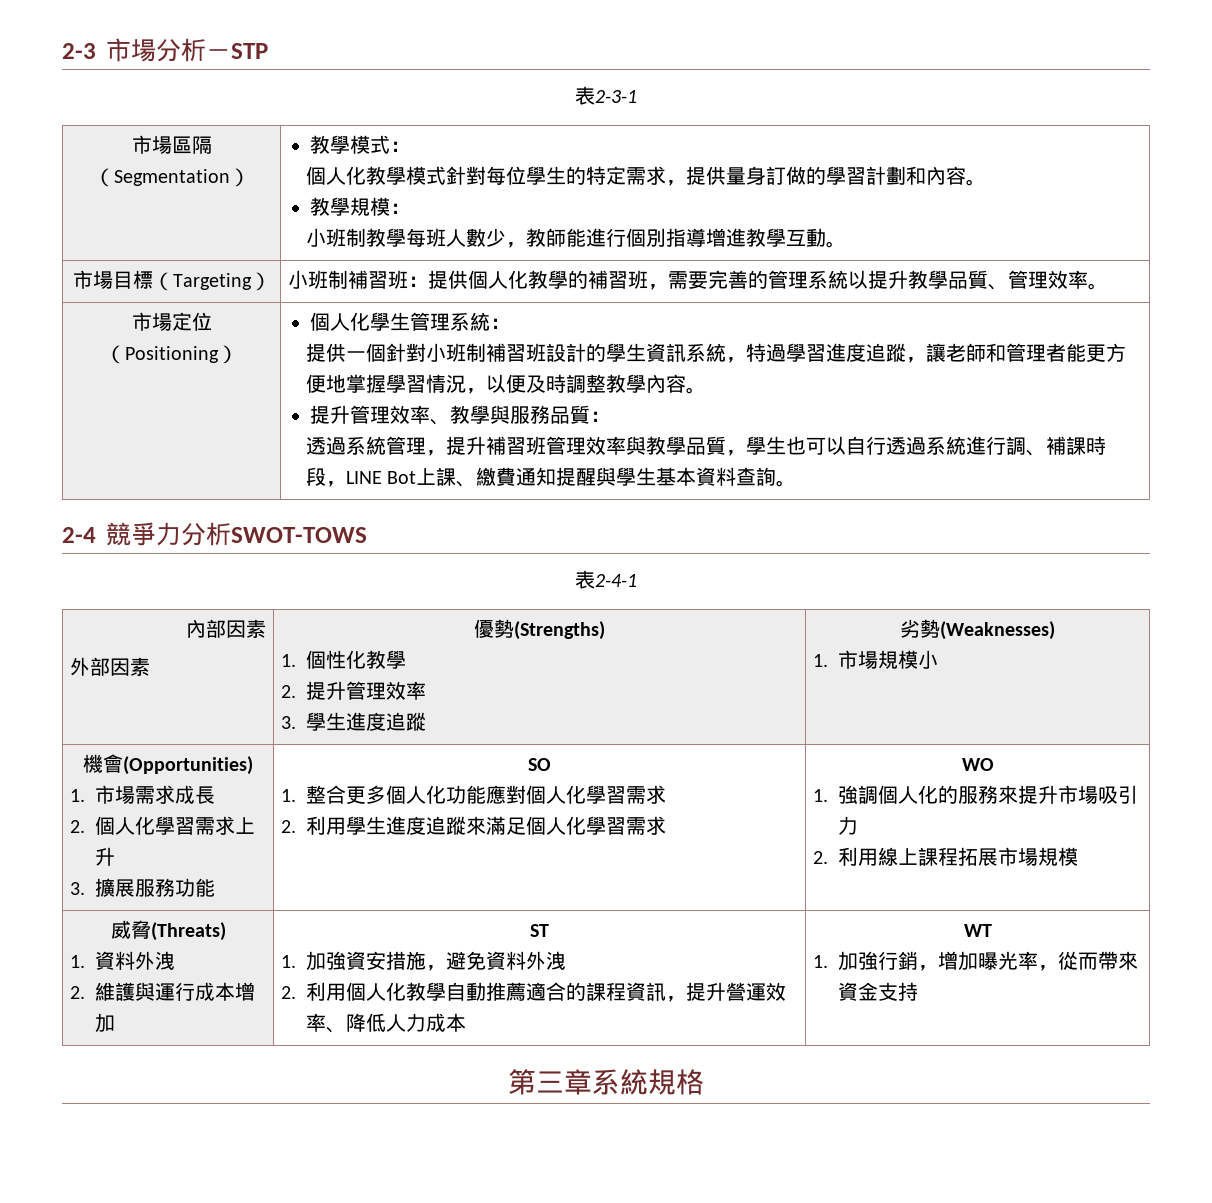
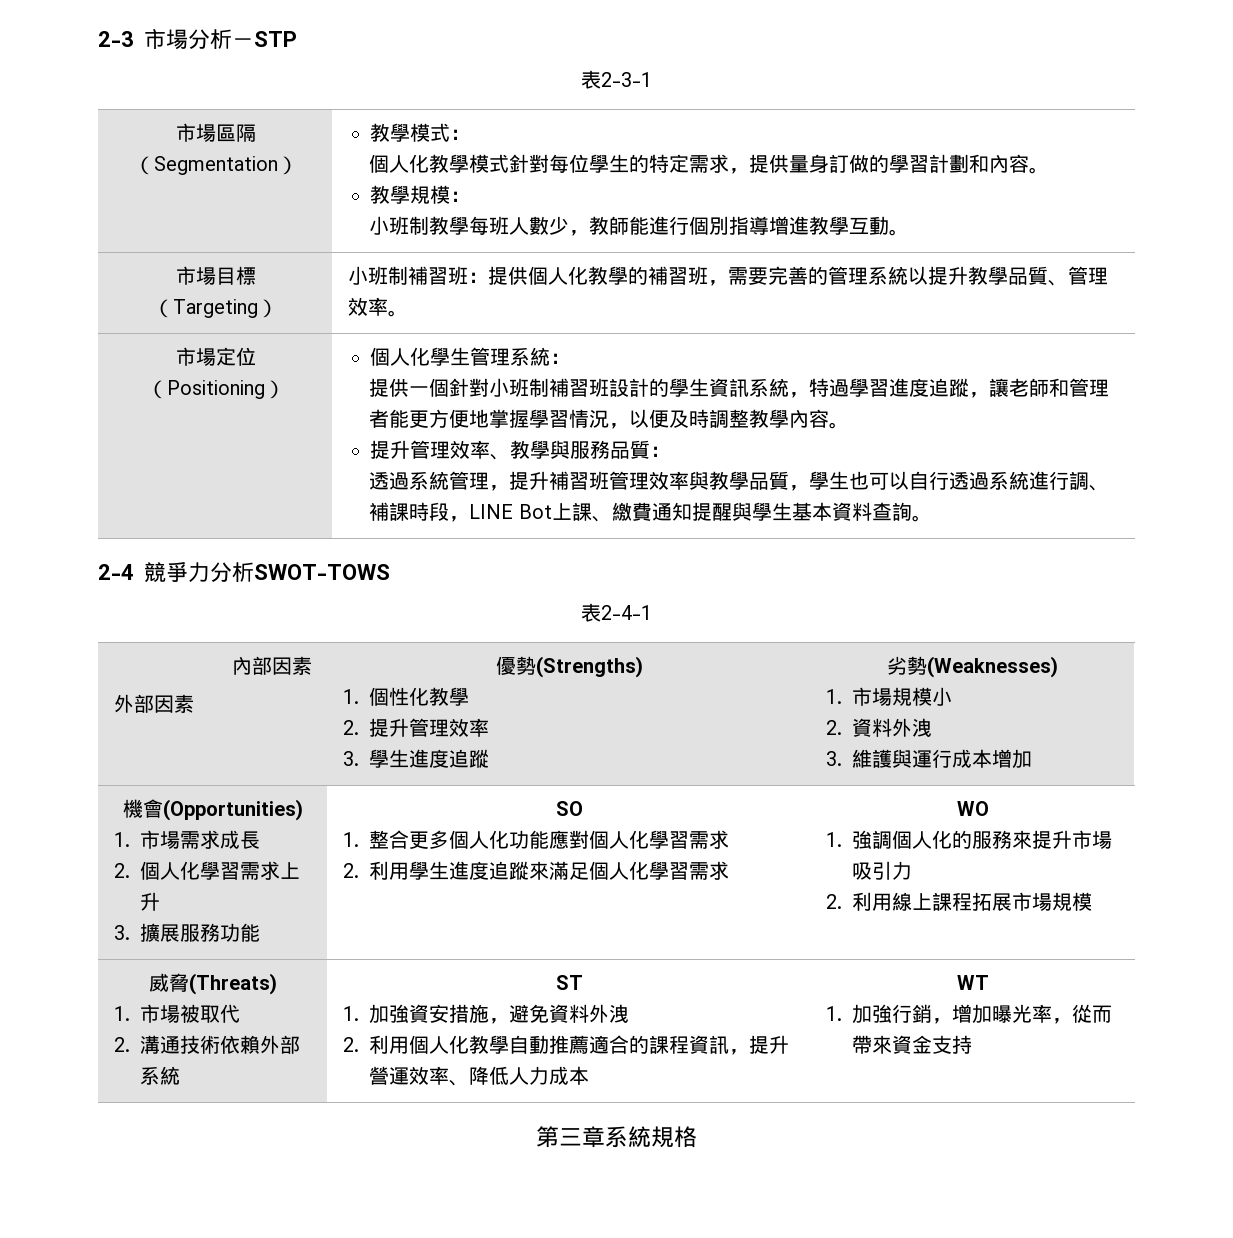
(939, 659) none -> [825,718,932,737] [825,749,1032,769] // 2.資料外洩 // 3.維護與運行成本增加
[95,951,176,970] [70,982,256,1001] [95,1013,116,1033] 資料外洩 // 2.維護與運行成本增加 -> [139,1004,240,1023] [113,1035,300,1054] [139,1066,180,1085] 市場被取代 // 2.溝通技術依賴外部系統

